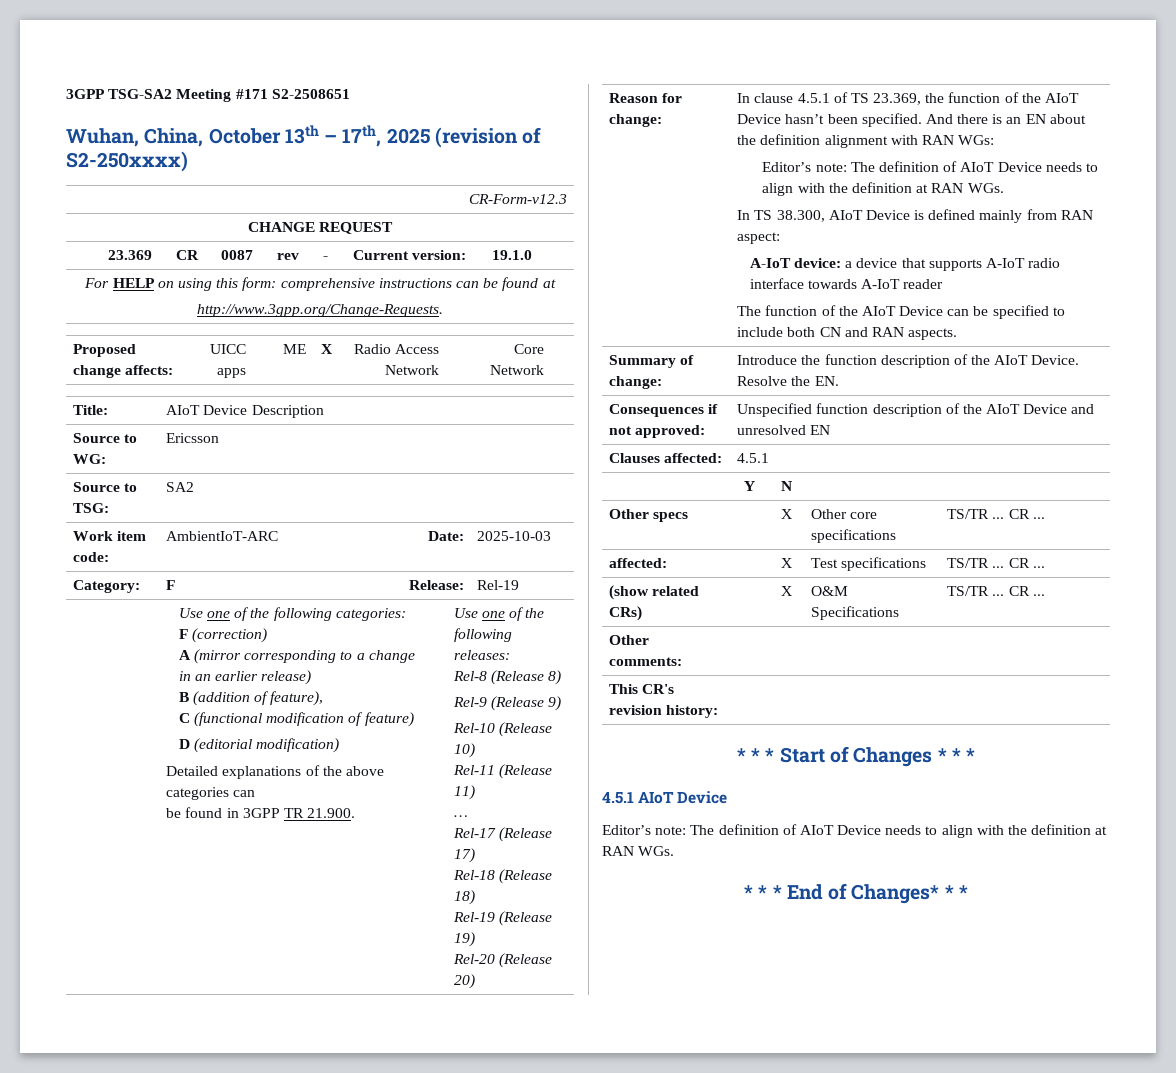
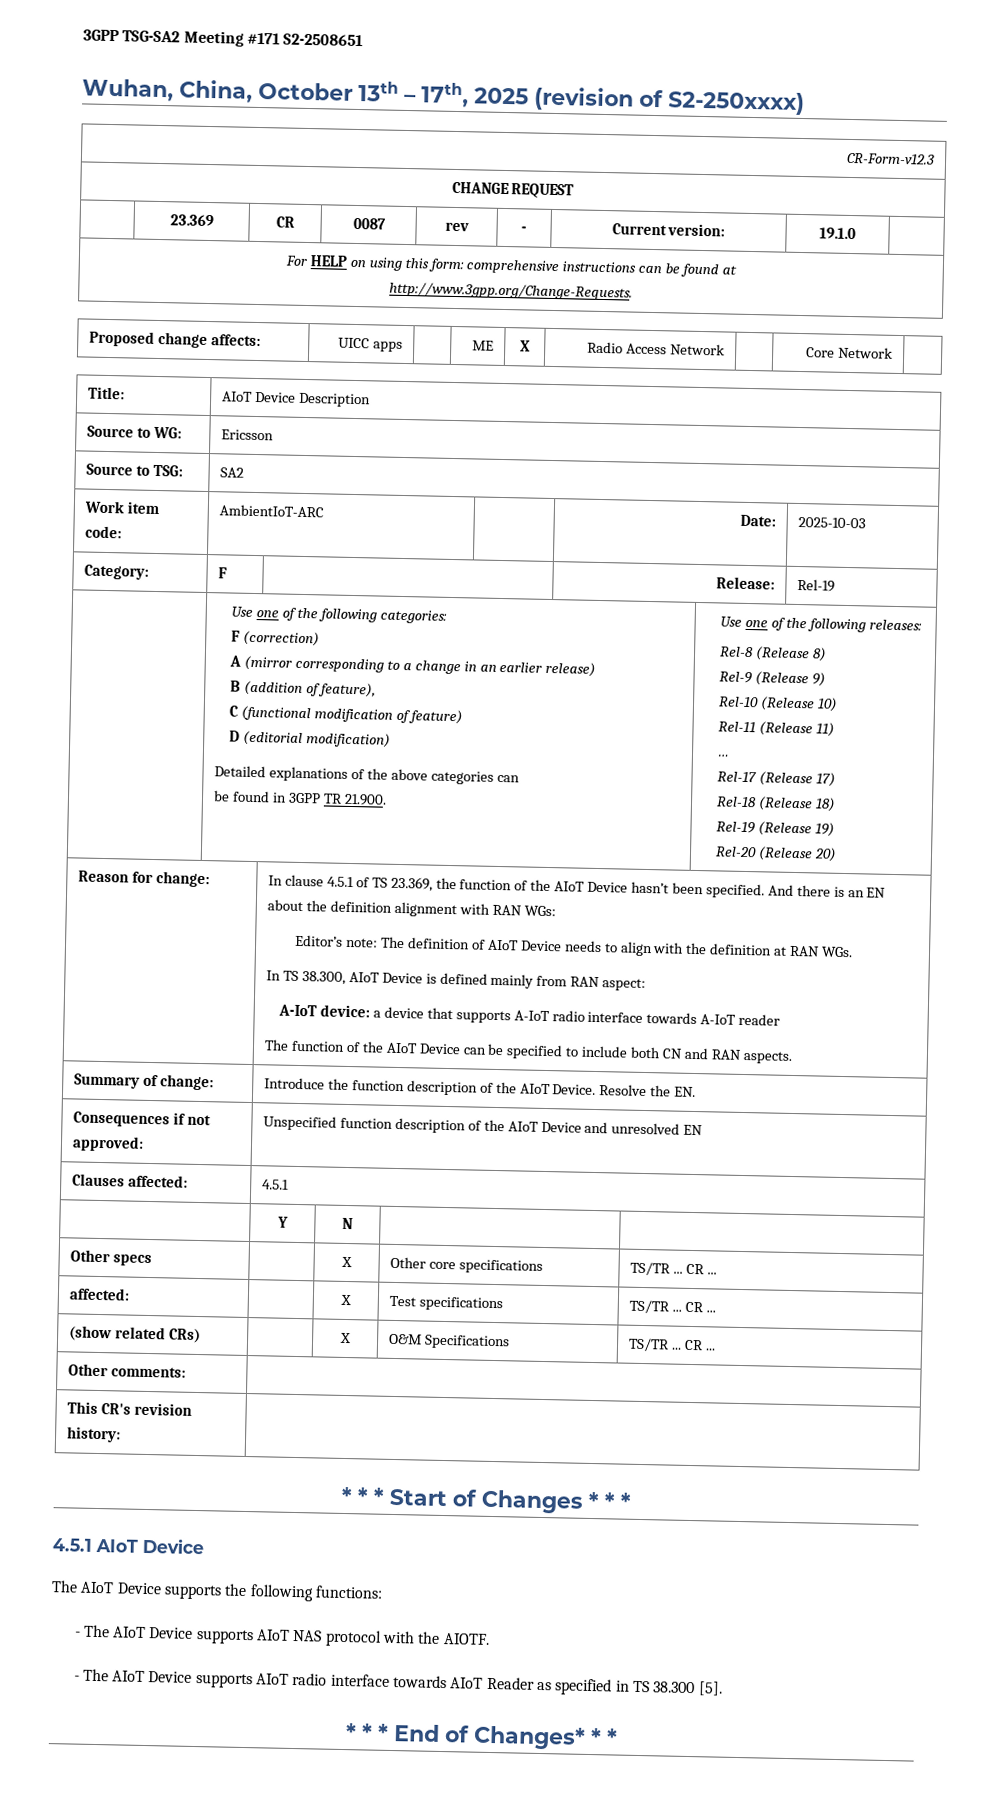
[602,824,1108,838] [602,846,675,856] Editor’s note: The definition of AIoT Device needs to align with the definition at RAN WGs. -> [51,1580,383,1602] [74,1624,490,1647] [73,1668,723,1696] The AIoT Device supports the following functions: // - The AIoT Device supports AIoT NAS protocol with the AIOTF. // - The AIoT Device supports AIoT radio interface towards AIoT Reader as specified in TS 38.300 [5].

